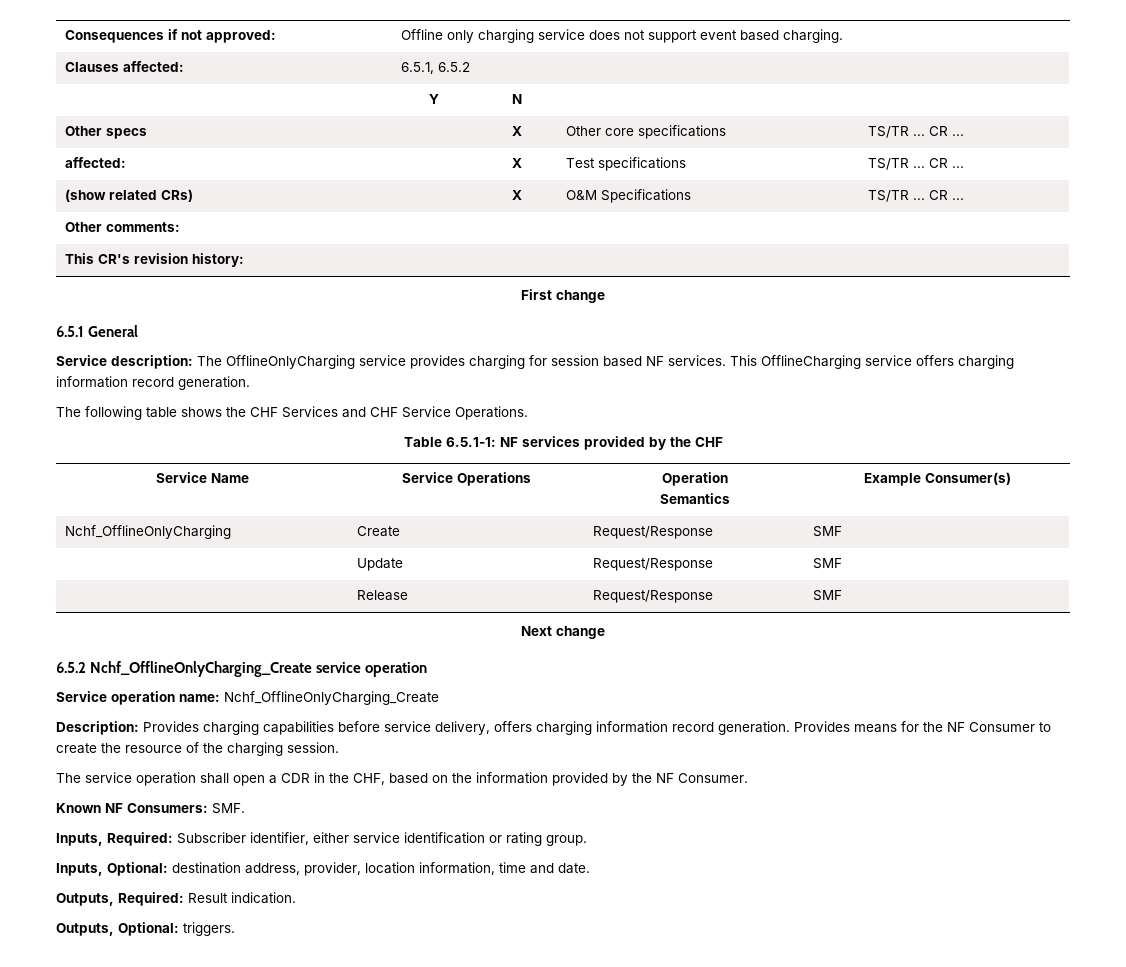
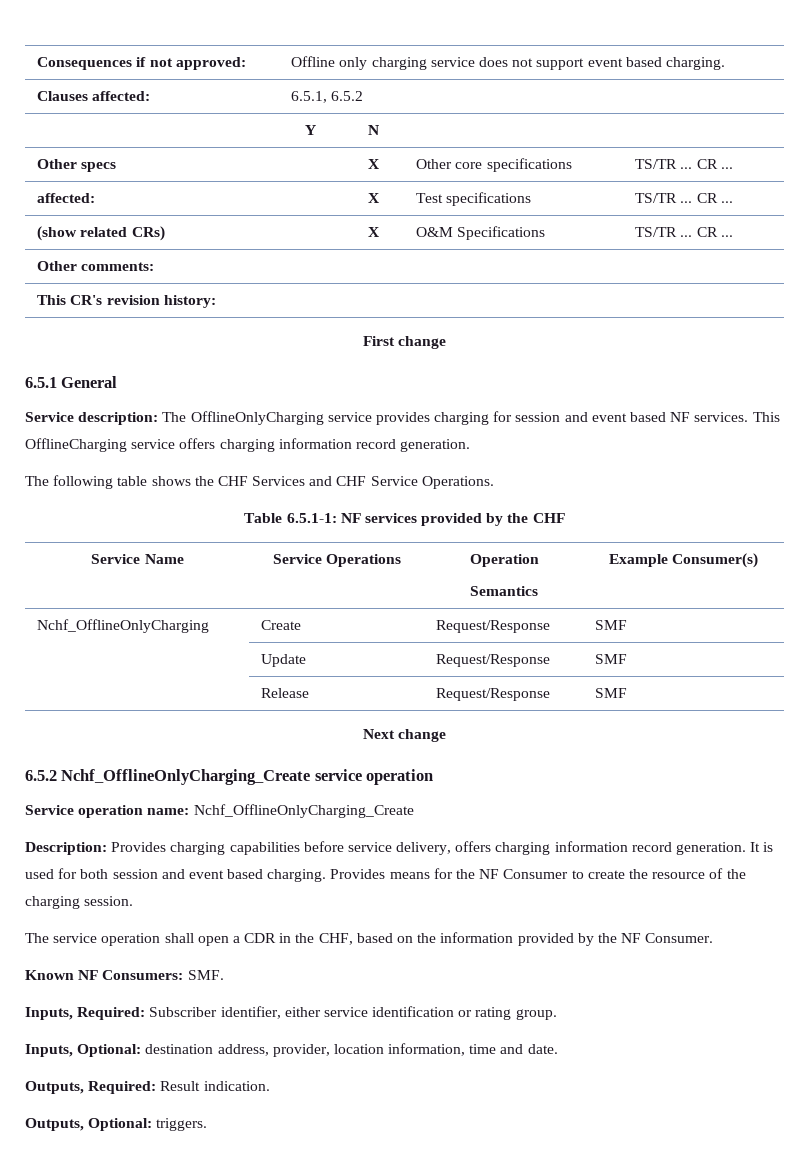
(599, 360) none -> [564,412,627,422] and event
(790, 728) none -> [750,842,774,852] [25,868,327,882] It is used for both session and event based charging.

